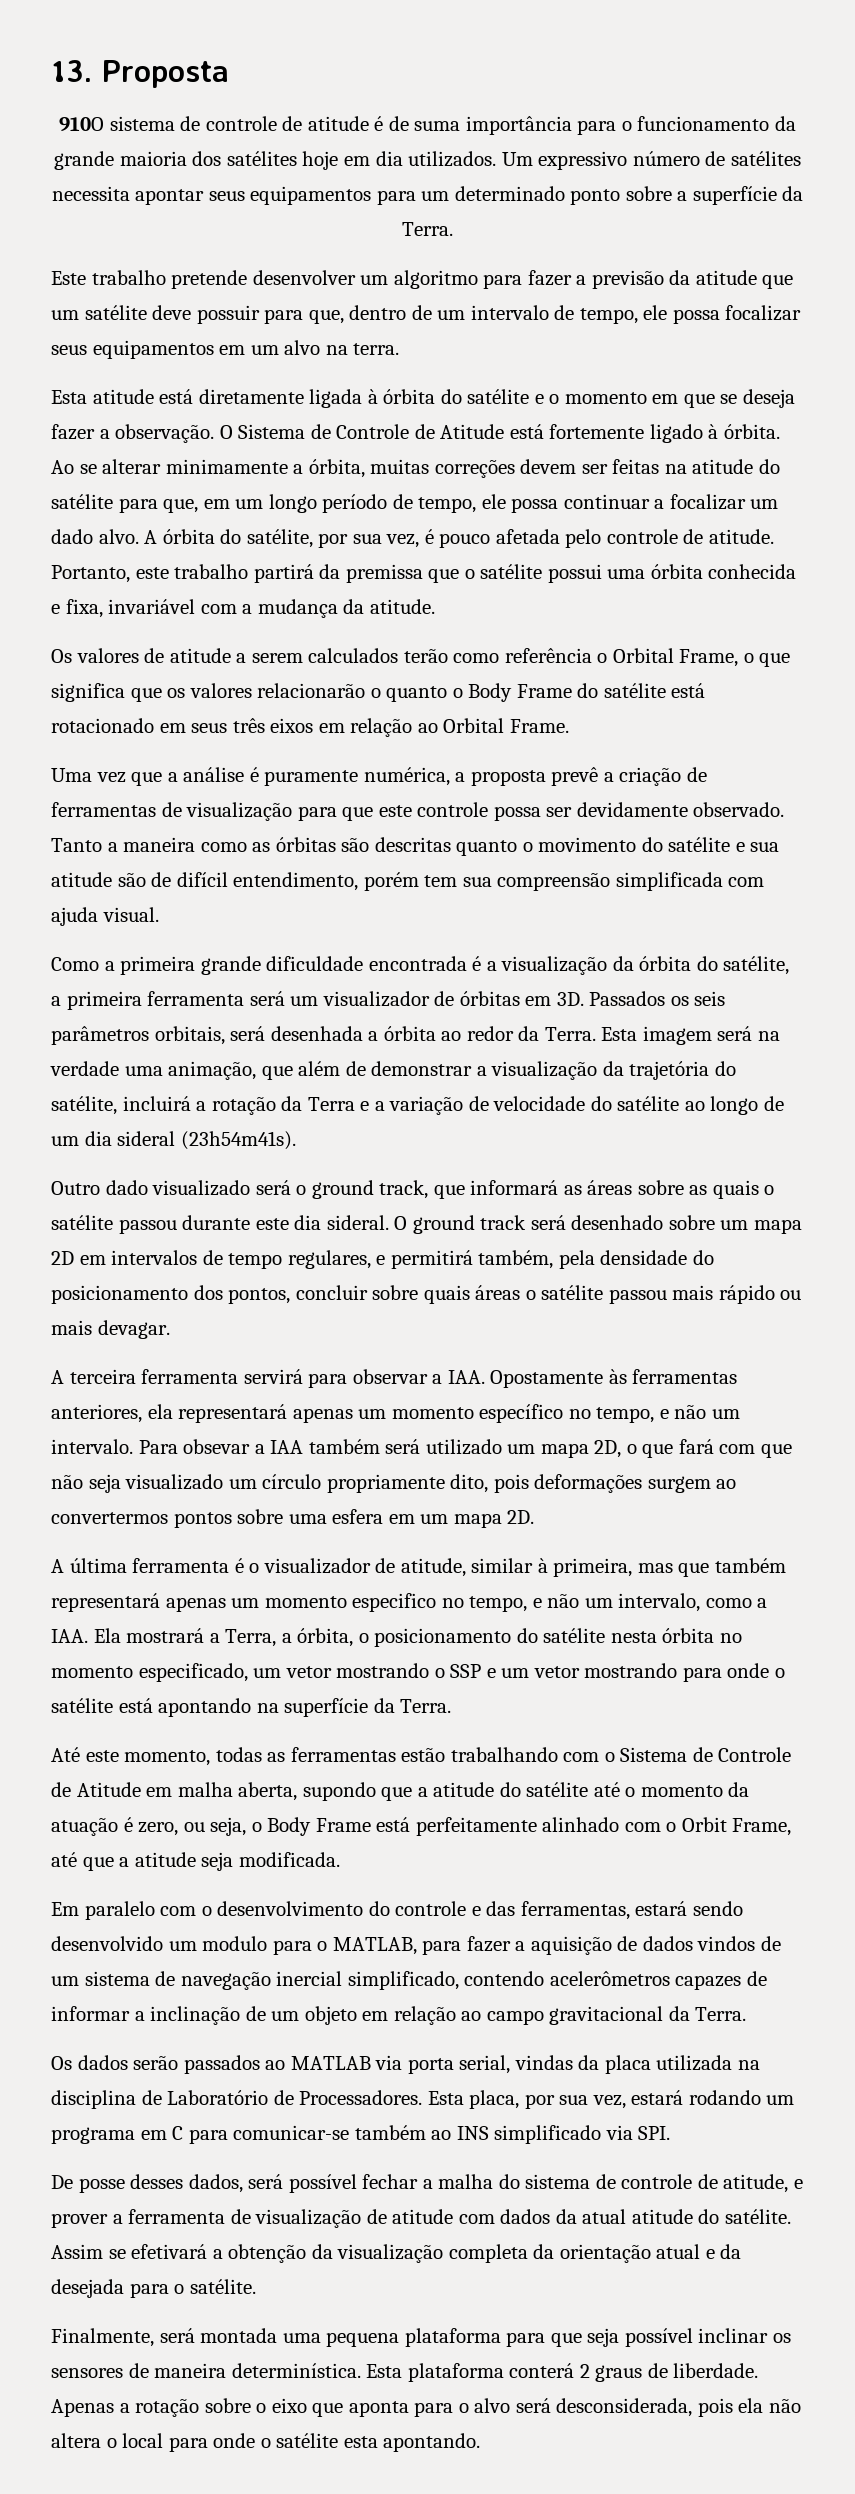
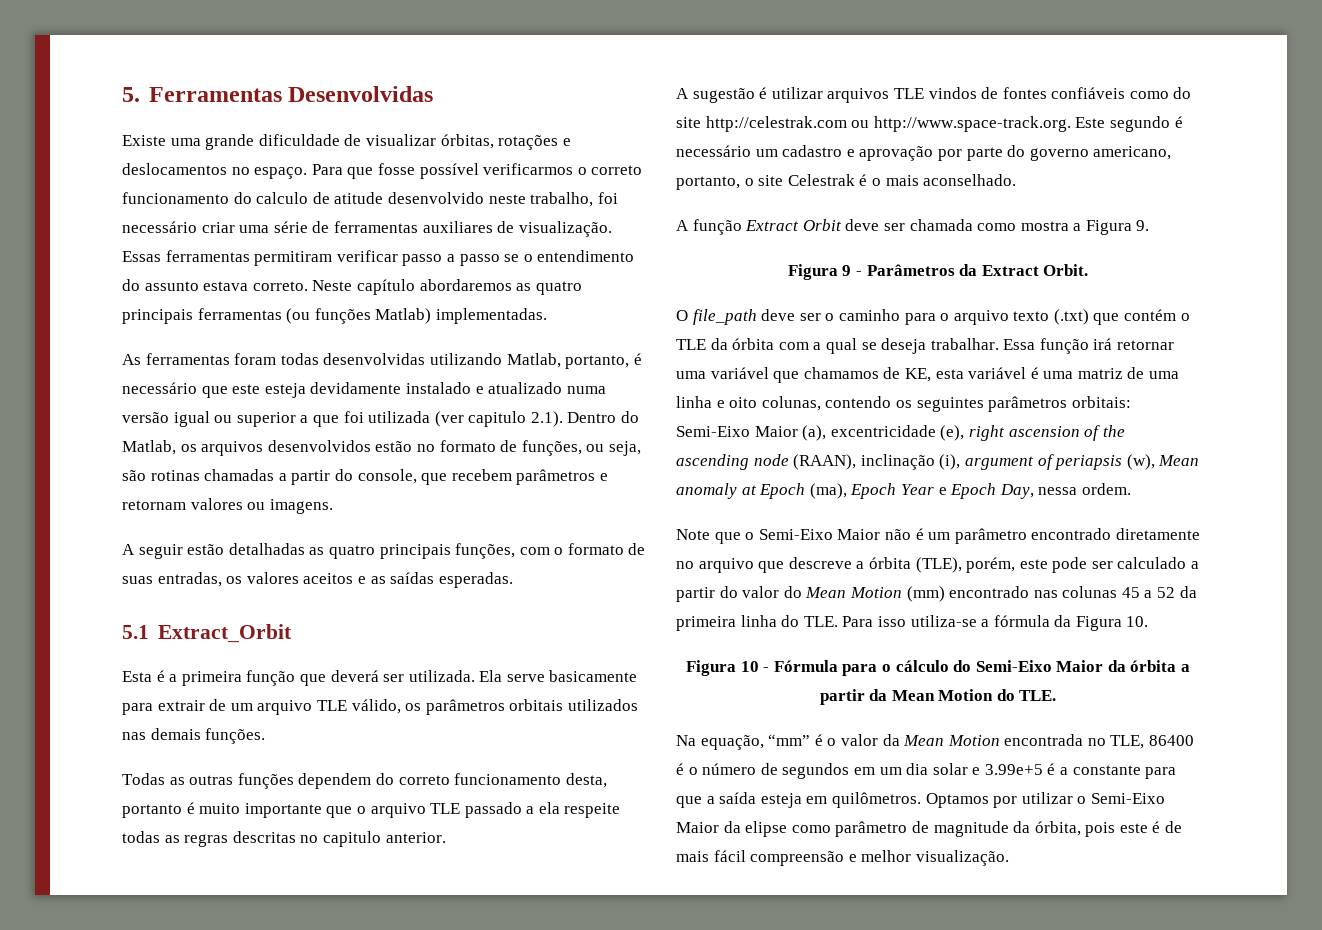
[51,60,230,88] [59,116,796,135] [54,151,801,170] [51,186,804,205] [402,222,453,236] [51,270,794,289] [51,305,802,324] [51,340,400,359] [51,389,796,408] [51,424,780,443] [51,459,780,478] [51,494,779,513] [51,529,775,548] [51,564,797,583] [51,599,435,618] [51,648,791,667] [51,683,706,702] [51,718,569,737] [51,767,707,786] [51,802,785,821] [51,837,780,856] [51,872,765,891] [51,907,159,926] [51,956,790,975] [51,991,726,1010] [51,1026,780,1045] [50,1061,736,1080] [51,1096,785,1115] [51,1131,296,1150] [51,1180,775,1199] [51,1215,802,1234] [51,1250,714,1269] [51,1285,802,1304] [51,1320,170,1339] [51,1369,738,1388] [51,1404,740,1423] [51,1439,793,1458] [51,1474,737,1493] [51,1509,535,1528] [51,1558,786,1577] [51,1593,768,1612] [51,1628,742,1647] [51,1663,785,1682] [51,1698,452,1717] [51,1747,792,1766] [51,1782,750,1801] [51,1817,792,1836] [51,1852,340,1871] [51,1901,743,1920] [51,1936,781,1955] [51,1971,767,1990] [51,2006,747,2025] [51,2055,760,2074] [51,2090,795,2109] [51,2125,671,2144] [51,2174,804,2193] [51,2209,791,2228] [51,2244,742,2263] [51,2279,256,2298] [51,2328,791,2347] [51,2363,759,2382] [51,2398,802,2417] [51,2433,481,2452] 13. Proposta // 910O sistema de controle de atitude é de suma importância para o funcionamento da grande maioria dos satélites hoje em dia utilizados. Um expressivo número de satélites necessita apontar seus equipamentos para um determinado ponto sobre a superfície da Terra. // Este trabalho pretende desenvolver um algoritmo para fazer a previsão da atitude que um satélite deve possuir para que, dentro de um intervalo de tempo, ele possa focalizar seus equipamentos em um alvo na terra. // Esta atitude está diretamente ligada à órbita do satélite e o momento em que se deseja fazer a observação. O Sistema de Controle de Atitude está fortemente ligado à órbita. Ao se alterar minimamente a órbita, muitas correções devem ser feitas na atitude do satélite para que, em um longo período de tempo, ele possa continuar a focalizar um dado alvo. A órbita do satélite, por sua vez, é pouco afetada pelo controle de atitude. Portanto, este trabalho partirá da premissa que o satélite possui uma órbita conhecida e fixa, invariável com a mudança da atitude. // Os valores de atitude a serem calculados terão como referência o Orbital Frame, o que significa que os valores relacionarão o quanto o Body Frame do satélite está rotacionado em seus três eixos em relação ao Orbital Frame. // Uma vez que a análise é puramente numérica, a proposta prevê a criação de ferramentas de visualização para que este controle possa ser devidamente observado. Tanto a maneira como as órbitas são descritas quanto o movimento do satélite e sua atitude são de difícil entendimento, porém tem sua compreensão simplificada com ajuda visual. // Como a primeira grande dificuldade encontrada é a visualização da órbita do satélite, a primeira ferramenta será um visualizador de órbitas em 3D. Passados os seis parâmetros orbitais, será desenhada a órbita ao redor da Terra. Esta imagem será na verdade uma animação, que além de demonstrar a visualização da trajetória do satélite, incluirá a rotação da Terra e a variação de velocidade do satélite ao longo de um dia sideral (23h54m41s). // Outro dado visualizado será o ground track, que informará as áreas sobre as quais o satélite passou durante este dia sideral. O ground track será desenhado sobre um mapa 2D em intervalos de tempo regulares, e permitirá também, pela densidade do posicionamento dos pontos, concluir sobre quais áreas o satélite passou mais rápido ou mais devagar. // A terceira ferramenta servirá para observar a IAA. Opostamente às ferramentas anteriores, ela representará apenas um momento específico no tempo, e não um intervalo. Para obsevar a IAA também será utilizado um mapa 2D, o que fará com que não seja visualizado um círculo propriamente dito, pois deformações surgem ao convertermos pontos sobre uma esfera em um mapa 2D. // A última ferramenta é o visualizador de atitude, similar à primeira, mas que também representará apenas um momento especifico no tempo, e não um intervalo, como a IAA. Ela mostrará a Terra, a órbita, o posicionamento do satélite nesta órbita no momento especificado, um vetor mostrando o SSP e um vetor mostrando para onde o satélite está apontando na superfície da Terra. // Até este momento, todas as ferramentas estão trabalhando com o Sistema de Controle de Atitude em malha aberta, supondo que a atitude do satélite até o momento da atuação é zero, ou seja, o Body Frame está perfeitamente alinhado com o Orbit Frame, até que a atitude seja modificada. // Em paralelo com o desenvolvimento do controle e das ferramentas, estará sendo desenvolvido um modulo para o MATLAB, para fazer a aquisição de dados vindos de um sistema de navegação inercial simplificado, contendo acelerômetros capazes de informar a inclinação de um objeto em relação ao campo gravitacional da Terra. // Os dados serão passados ao MATLAB via porta serial, vindas da placa utilizada na disciplina de Laboratório de Processadores. Esta placa, por sua vez, estará rodando um programa em C para comunicar-se também ao INS simplificado via SPI. // De posse desses dados, será possível fechar a malha do sistema de controle de atitude, e prover a ferramenta de visualização de atitude com dados da atual atitude do satélite. Assim se efetivará a obtenção da visualização completa da orientação atual e da desejada para o satélite. // Finalmente, será montada uma pequena plataforma para que seja possível inclinar os sensores de maneira determinística. Esta plataforma conterá 2 graus de liberdade. Apenas a rotação sobre o eixo que aponta para o alvo será desconsiderada, pois ela não altera o local para onde o satélite esta apontando. -> [122,86,433,102] [122,134,571,150] [122,163,643,179] [122,192,618,207] [122,221,612,237] [122,250,635,266] [122,279,582,295] [122,308,547,324] [122,353,642,369] [122,382,606,398] [122,411,640,427] [122,440,641,456] [122,469,608,485] [122,498,333,514] [122,543,646,559] [122,572,513,588] [122,624,292,643] [122,670,638,686] [122,699,638,715] [122,728,266,744] [122,773,607,789] [122,802,621,818] [122,831,446,847] [676,87,1192,103] [676,116,1183,132] [676,145,1172,161] [676,174,1017,190] [676,219,1150,235] [787,264,1089,280] [676,309,1190,325] [676,338,1175,354] [676,367,1180,383] [676,396,1131,412] [676,425,1125,441] [676,454,1200,470] [676,483,1131,499] [676,528,1200,544] [676,557,1200,573] [676,586,1197,602] [676,615,1149,631] [685,660,1191,676] [819,689,1057,705] [676,734,1195,750] [676,763,1177,779] [676,792,1165,808] [676,821,1183,837] [676,850,1009,866] 5. Ferramentas Desenvolvidas // Existe uma grande dificuldade de visualizar órbitas, rotações e deslocamentos no espaço. Para que fosse possível verificarmos o correto funcionamento do calculo de atitude desenvolvido neste trabalho, foi necessário criar uma série de ferramentas auxiliares de visualização. Essas ferramentas permitiram verificar passo a passo se o entendimento do assunto estava correto. Neste capítulo abordaremos as quatro principais ferramentas (ou funções Matlab) implementadas. // As ferramentas foram todas desenvolvidas utilizando Matlab, portanto, é necessário que este esteja devidamente instalado e atualizado numa versão igual ou superior a que foi utilizada (ver capitulo 2.1). Dentro do Matlab, os arquivos desenvolvidos estão no formato de funções, ou seja, são rotinas chamadas a partir do console, que recebem parâmetros e retornam valores ou imagens. // A seguir estão detalhadas as quatro principais funções, com o formato de suas entradas, os valores aceitos e as saídas esperadas. // 5.1 Extract_Orbit // Esta é a primeira função que deverá ser utilizada. Ela serve basicamente para extrair de um arquivo TLE válido, os parâmetros orbitais utilizados nas demais funções. // Todas as outras funções dependem do correto funcionamento desta, portanto é muito importante que o arquivo TLE passado a ela respeite todas as regras descritas no capitulo anterior. // A sugestão é utilizar arquivos TLE vindos de fontes confiáveis como do site http://celestrak.com ou http://www.space-track.org. Este segundo é necessário um cadastro e aprovação por parte do governo americano, portanto, o site Celestrak é o mais aconselhado. // A função Extract Orbit deve ser chamada como mostra a Figura 9. // Figura 9 - Parâmetros da Extract Orbit. // O file_path deve ser o caminho para o arquivo texto (.txt) que contém o TLE da órbita com a qual se deseja trabalhar. Essa função irá retornar uma variável que chamamos de KE, esta variável é uma matriz de uma linha e oito colunas, contendo os seguintes parâmetros orbitais: Semi-Eixo Maior (a), excentricidade (e), right ascension of the ascending node (RAAN), inclinação (i), argument of periapsis (w), Mean anomaly at Epoch (ma), Epoch Year e Epoch Day, nessa ordem. // Note que o Semi-Eixo Maior não é um parâmetro encontrado diretamente no arquivo que descreve a órbita (TLE), porém, este pode ser calculado a partir do valor do Mean Motion (mm) encontrado nas colunas 45 a 52 da primeira linha do TLE. Para isso utiliza-se a fórmula da Figura 10. // Figura 10 - Fórmula para o cálculo do Semi-Eixo Maior da órbita a partir da Mean Motion do TLE. // Na equação, “mm” é o valor da Mean Motion encontrada no TLE, 86400 é o número de segundos em um dia solar e 3.99e+5 é a constante para que a saída esteja em quilômetros. Optamos por utilizar o Semi-Eixo Maior da elipse como parâmetro de magnitude da órbita, pois este é de mais fácil compreensão e melhor visualização.

